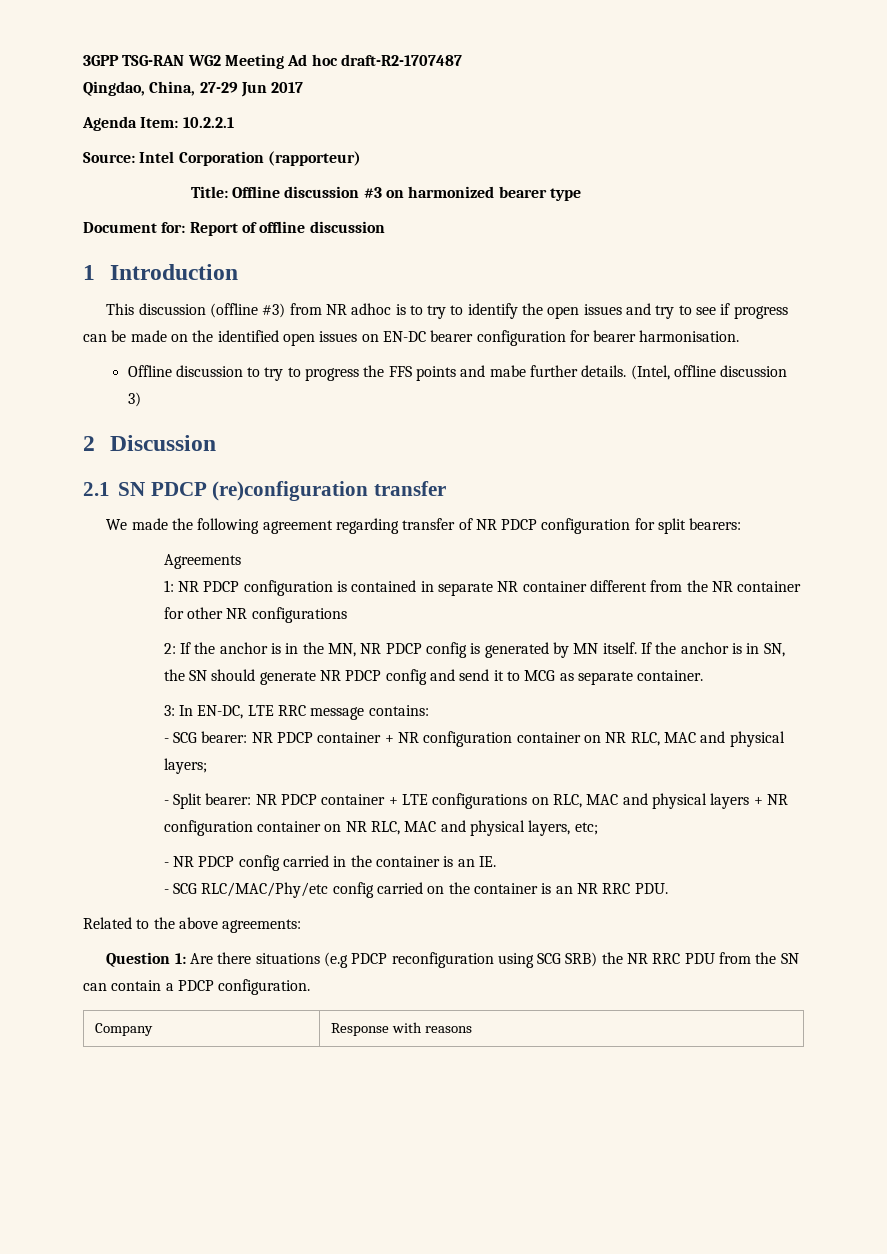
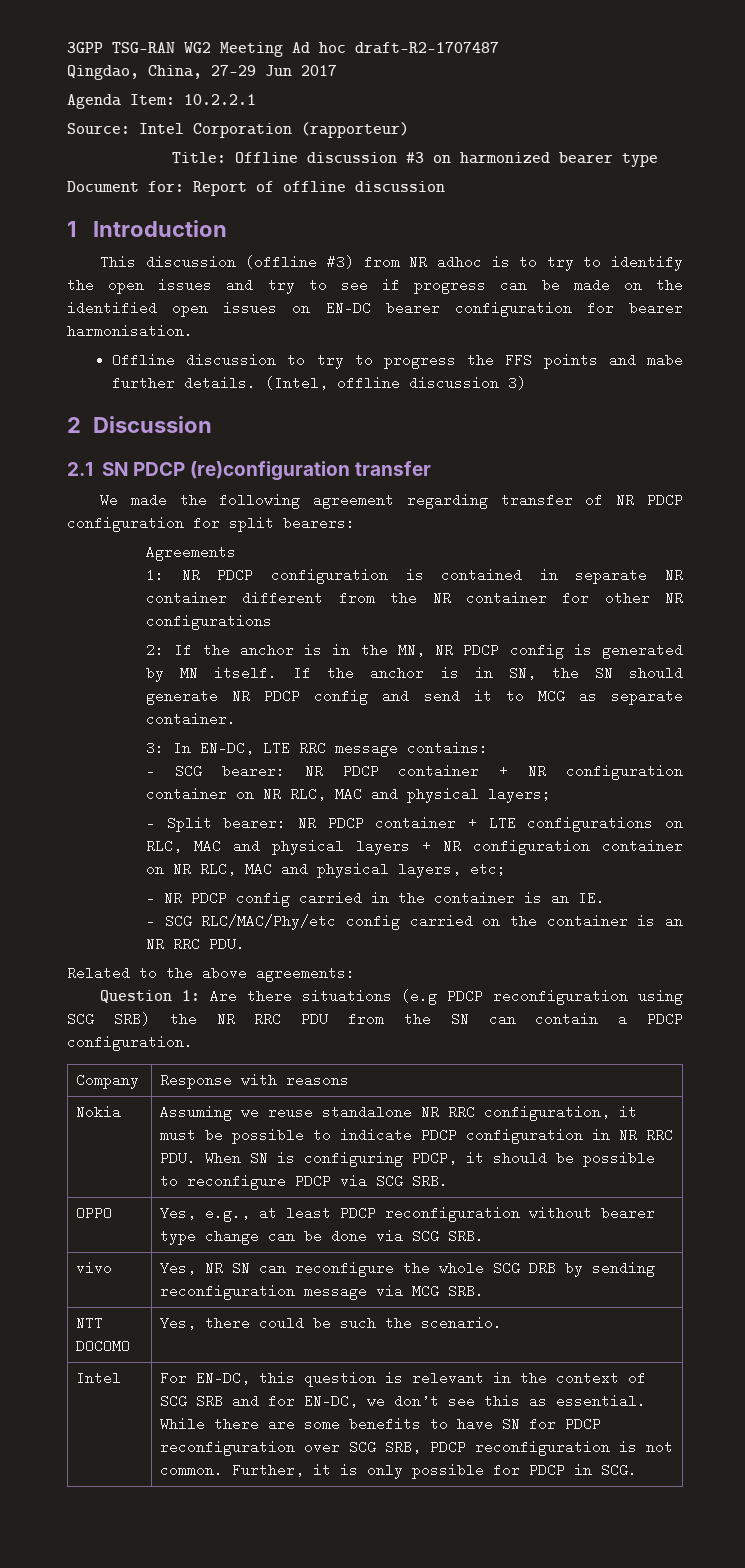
(472, 1029) none -> [75,1105,121,1119] [159,1105,637,1121] [159,1128,673,1144] [159,1151,655,1167] [159,1174,448,1190] [75,1206,112,1220] [159,1206,655,1222] [159,1229,484,1245] [75,1262,112,1273] [159,1261,655,1277] [159,1284,484,1300] [75,1316,103,1330] [75,1339,130,1353] [159,1316,502,1330] [75,1371,121,1385] [159,1371,646,1387] [159,1394,646,1408] [159,1417,601,1431] [159,1440,673,1456] [159,1463,637,1479] // Nokia | Assuming we reuse standalone NR RRC configuration, it must be possible to indicate PDCP configuration in NR RRC PDU. When SN is configuring PDCP, it should be possible to reconfigure PDCP via SCG SRB. // OPPO | Yes, e.g., at least PDCP reconfiguration without bearer type change can be done via SCG SRB. // vivo | Yes, NR SN can reconfigure the whole SCG DRB by sending reconfiguration message via MCG SRB. // NTT DOCOMO | Yes, there could be such the scenario. // Intel | For EN-DC, this question is relevant in the context of SCG SRB and for EN-DC, we don’t see this as essential. While there are some benefits to have SN for PDCP reconfiguration over SCG SRB, PDCP reconfiguration is not common. Further, it is only possible for PDCP in SCG.

